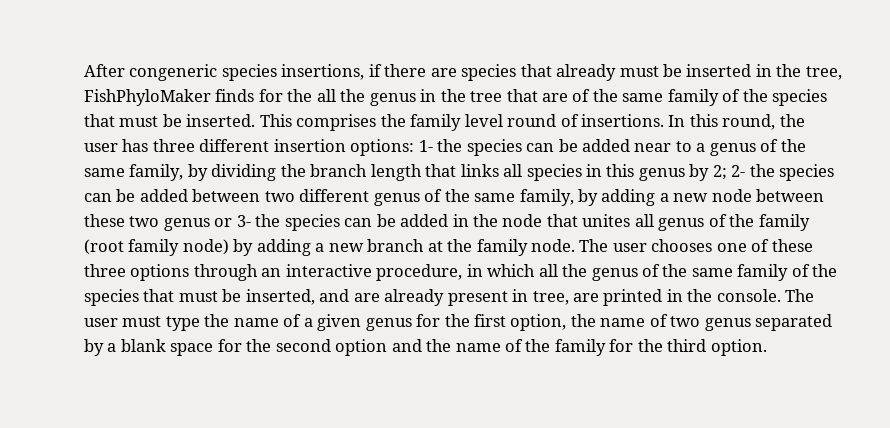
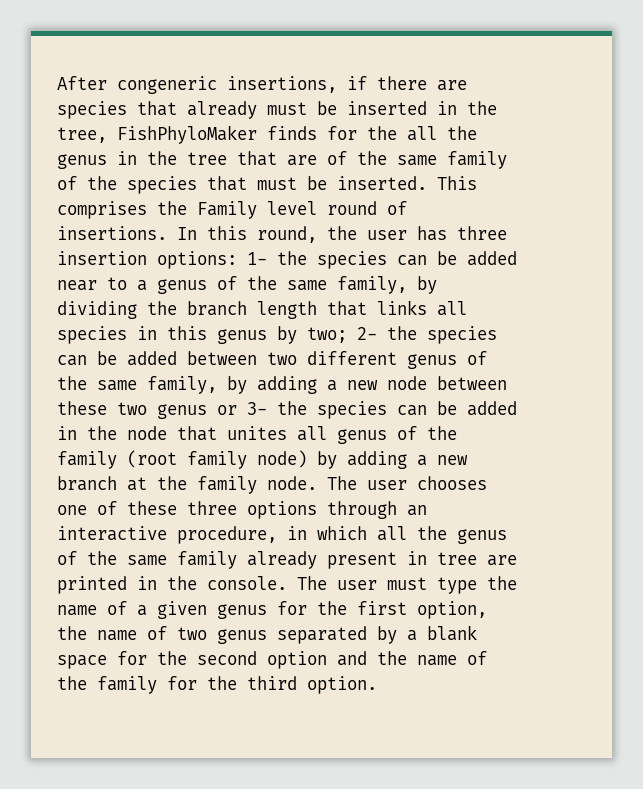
[221,64,277,81] species -> (217, 85) none
[410,114,462,131] family -> [197,201,257,219] Family
[199,139,270,152] different -> (507, 233) none
[712,165,727,180] 2; -> [307,327,347,343] two;
[791,264,838,277] [84,289,380,306] of the species that must be inserted, and are -> (237, 560) none
[532,291,569,305] tree, -> [437,552,477,565] tree

